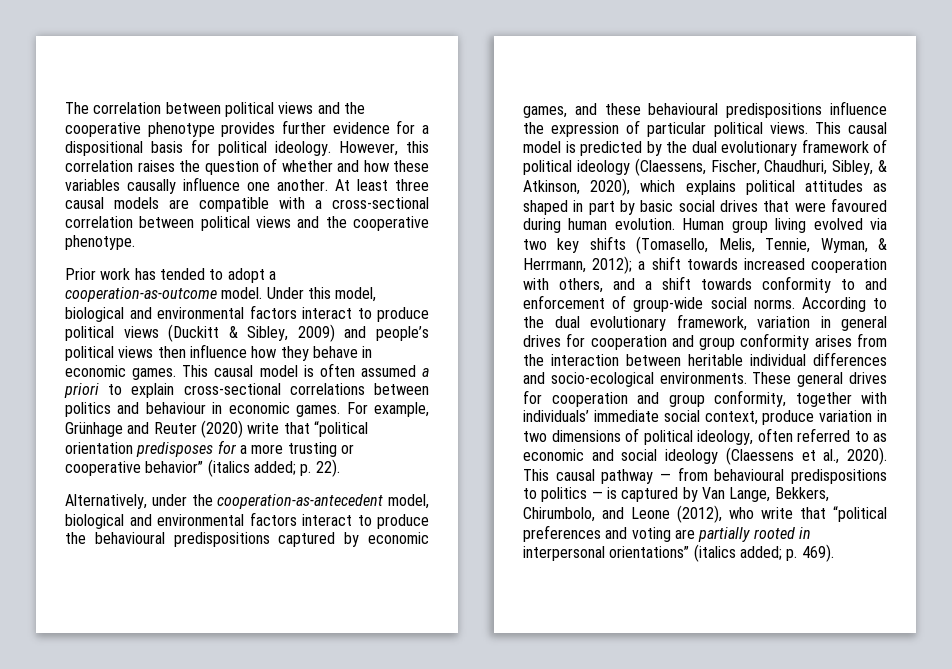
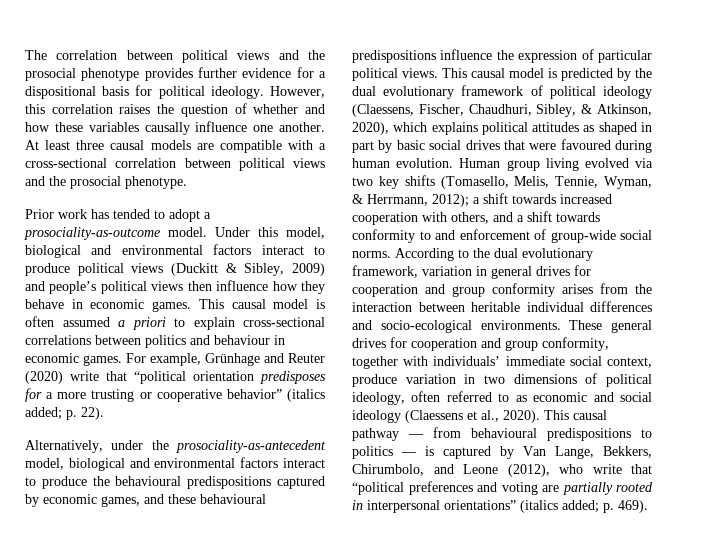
[65,122,141,137] cooperative -> [25,68,76,81] prosocial
[353,216,429,231] cooperative -> [70,176,121,189] prosocial
[65,287,217,302] cooperation-as-outcome -> [24,227,160,240] prosociality-as-outcome
[217,494,384,509] cooperation-as-antecedent -> [176,440,326,453] prosociality-as-antecedent

